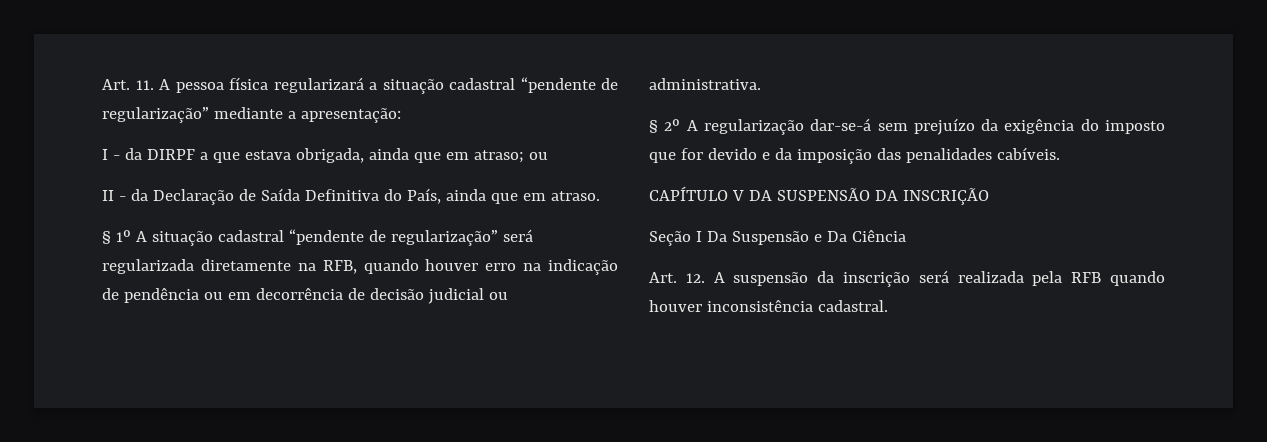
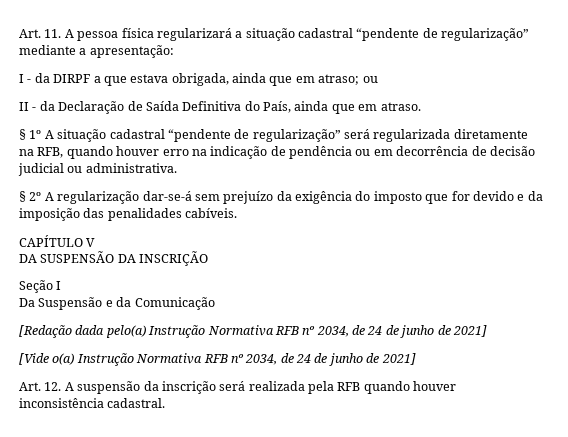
(744, 195) none -> (96, 242) //
(702, 236) none -> (62, 285) //
[826,230,906,242] Da Ciência -> [116,297,215,310] [19,325,487,338] [19,353,416,366] da Comunicação // [Redação dada pelo(a) Instrução Normativa RFB nº 2034, de 24 de junho de 2021] // [Vide o(a) Instrução Normativa RFB nº 2034, de 24 de junho de 2021]

